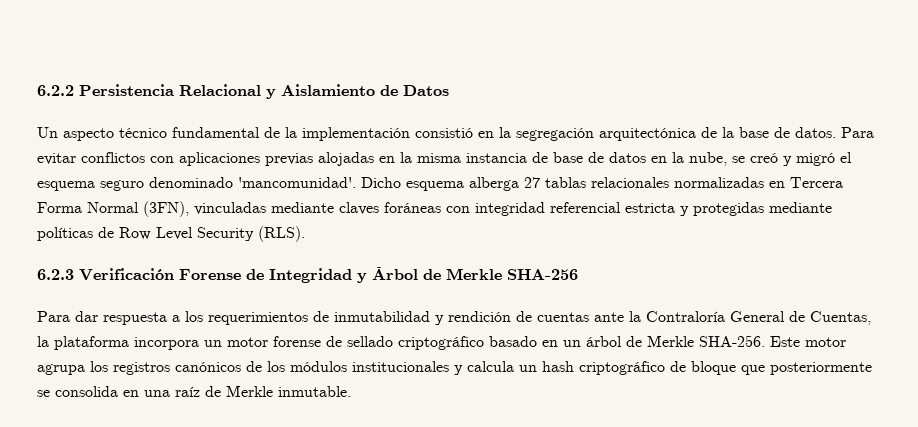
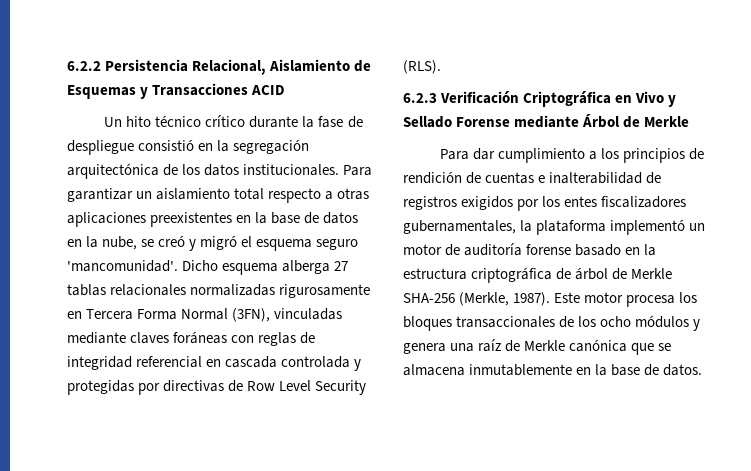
[179,84,449,99] [37,127,410,141] Relacional y Aislamiento de Datos // Un aspecto técnico fundamental de la implementación -> [192,59,372,75] [67,83,286,99] [104,115,363,128] [67,140,134,155] Relacional, Aislamiento de Esquemas y Transacciones ACID // Un hito técnico crítico durante la fase de despliegue
[722,127,874,138] [37,152,548,166] la base de datos. Para evitar conflictos con aplicaciones previas alojadas en la misma instancia de -> [182,164,373,176] [67,188,370,203] [67,212,268,227] los datos institucionales. Para garantizar un aislamiento total respecto a otras aplicaciones preexistentes en la
[149,177,233,188] denominado -> (359, 244) none
(764, 182) none -> [279,284,371,298] rigurosamente
[475,202,832,216] [37,227,93,241] integridad referencial estricta y protegidas mediante políticas -> [258,332,316,346] [67,356,362,371] [67,380,225,395] reglas de integridad referencial en cascada controlada y protegidas por directivas
[179,268,367,283] Forense de Integridad y -> [523,91,677,107] [403,115,580,128] Criptográfica en Vivo y Sellado Forense mediante
[507,269,578,280] SHA-256 -> (690, 121) none
[103,312,167,325] respuesta -> [498,148,586,163] cumplimiento
[208,311,871,325] requerimientos de inmutabilidad y rendición de cuentas ante la Contraloría General de Cuentas, -> [623,148,705,163] [403,171,662,184] [403,196,687,211] [403,220,516,234] principios de rendición de cuentas e inalterabilidad de registros exigidos por los entes fiscalizadores gubernamentales,
[134,337,199,350] incorpora -> [610,219,686,235] implementó
[273,335,846,350] [37,361,872,375] [37,385,351,397] forense de sellado criptográfico basado en un árbol de Merkle SHA-256. Este motor agrupa los registros canónicos de los módulos institucionales y calcula un hash criptográfico de bloque que posteriormente se consolida en una raíz de Merkle inmutable. -> [445,243,657,256] [403,267,673,283] [403,292,698,307] [403,315,701,331] [403,339,672,355] [403,364,703,376] de auditoría forense basado en la estructura criptográfica de árbol de Merkle SHA-256 (Merkle, 1987). Este motor procesa los bloques transaccionales de los ocho módulos y genera una raíz de Merkle canónica que se almacena inmutablemente en la base de datos.

